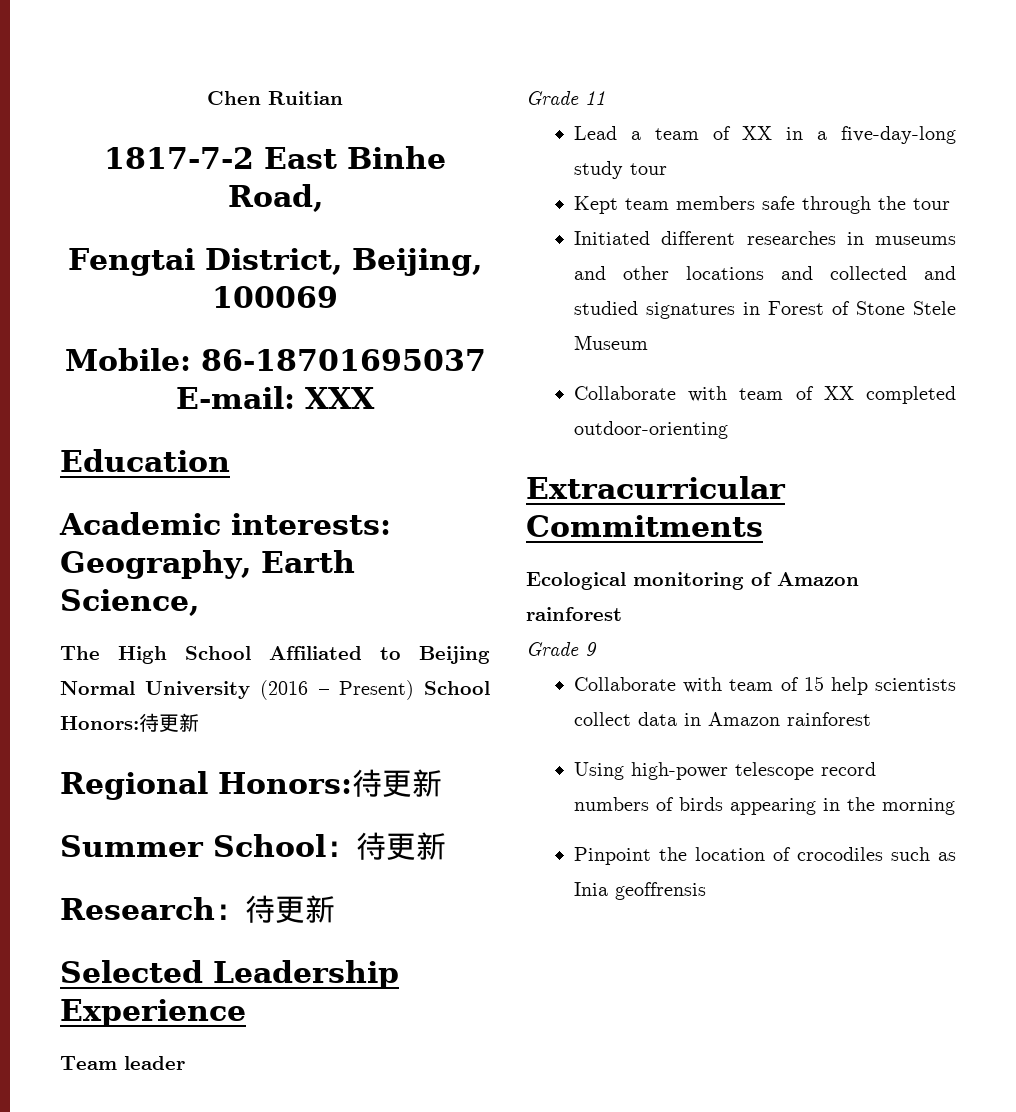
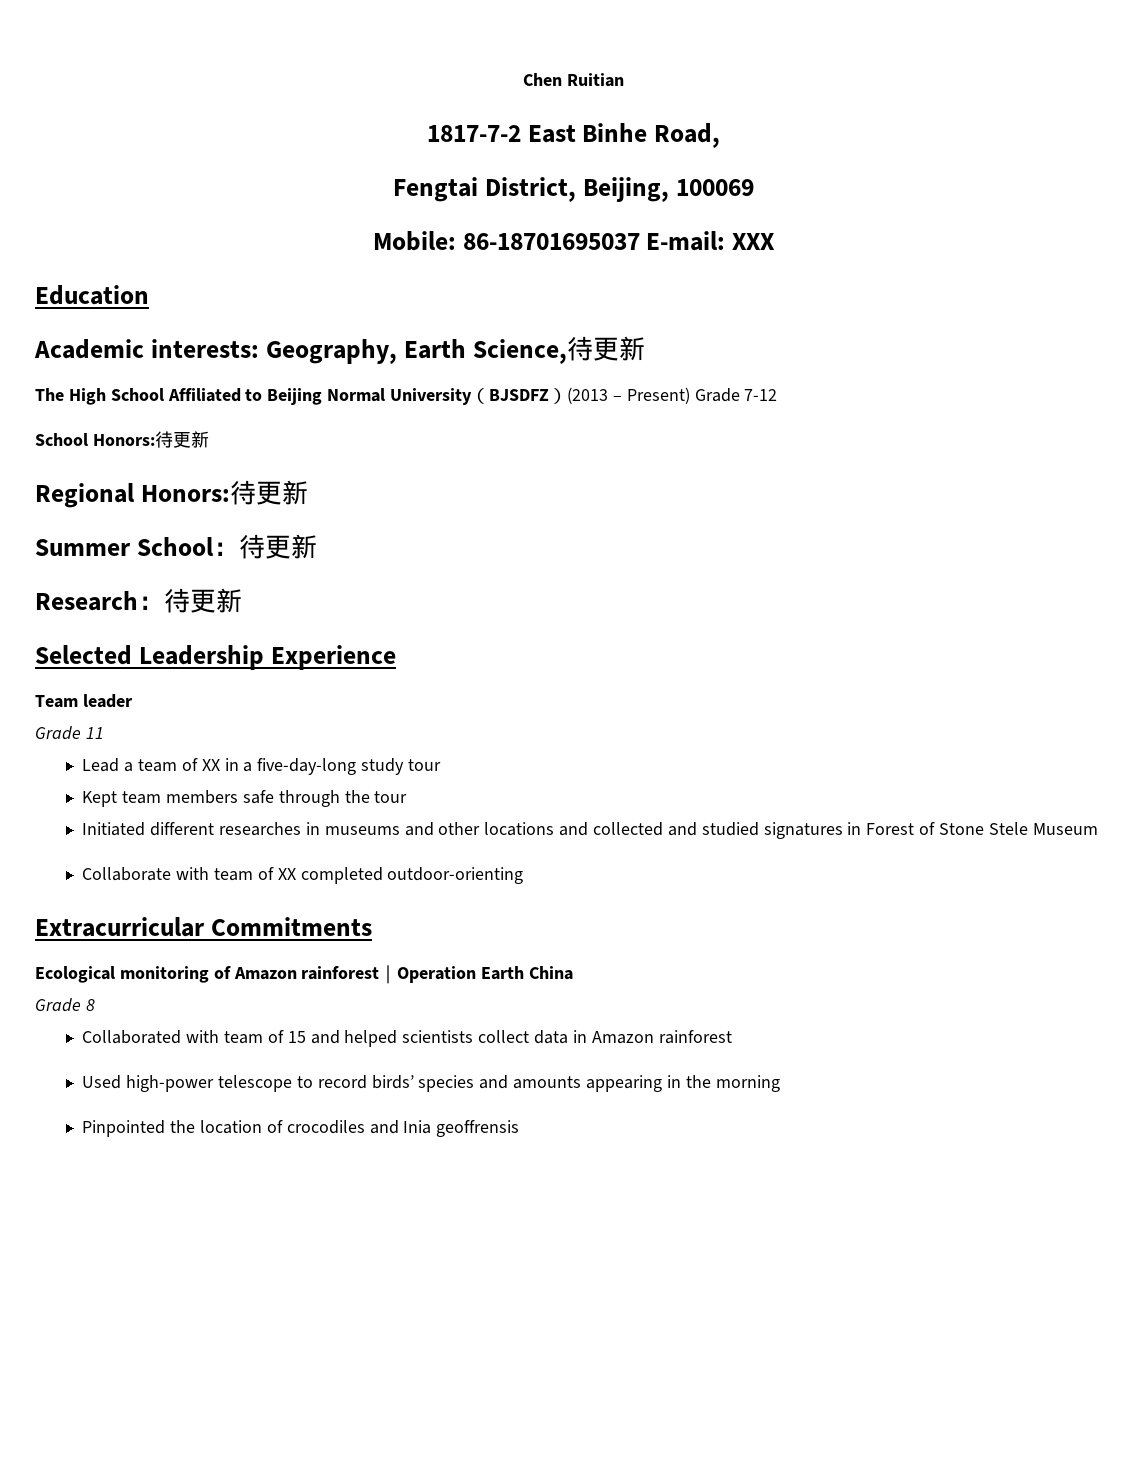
(199, 602) none -> [566,336,645,361] 待更新
[260,680,414,700] (2016 – Present) -> [471,387,778,404] （BJSDFZ）(2013 – Present) Grade 7-12 //
[526,642,597,656] [574,677,677,691] // Grade 9 // Collaborate -> [379,965,574,984] [35,998,95,1012] [82,1030,182,1044] ｜Operation Earth China // Grade 8 // Collaborated
[830,677,868,695] help -> [310,1030,398,1047] and helped
[574,762,625,780] Using -> [82,1075,122,1089] Used
[821,762,877,776] [574,797,724,811] record numbers of birds -> [296,1075,582,1092] to record birds’ species and amounts
[574,847,652,865] Pinpoint -> [82,1120,166,1137] Pinpointed
[891,847,956,861] such as -> [369,1120,399,1134] and

